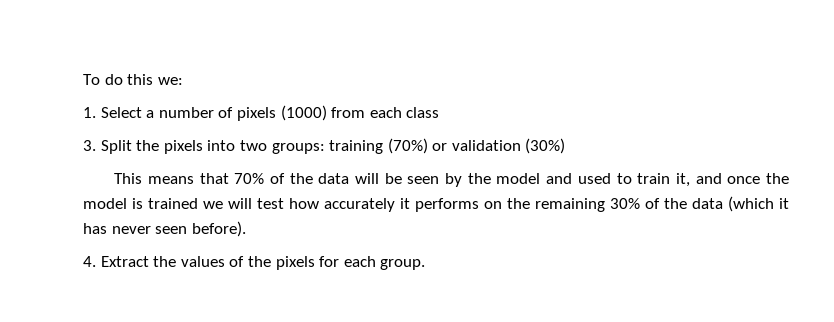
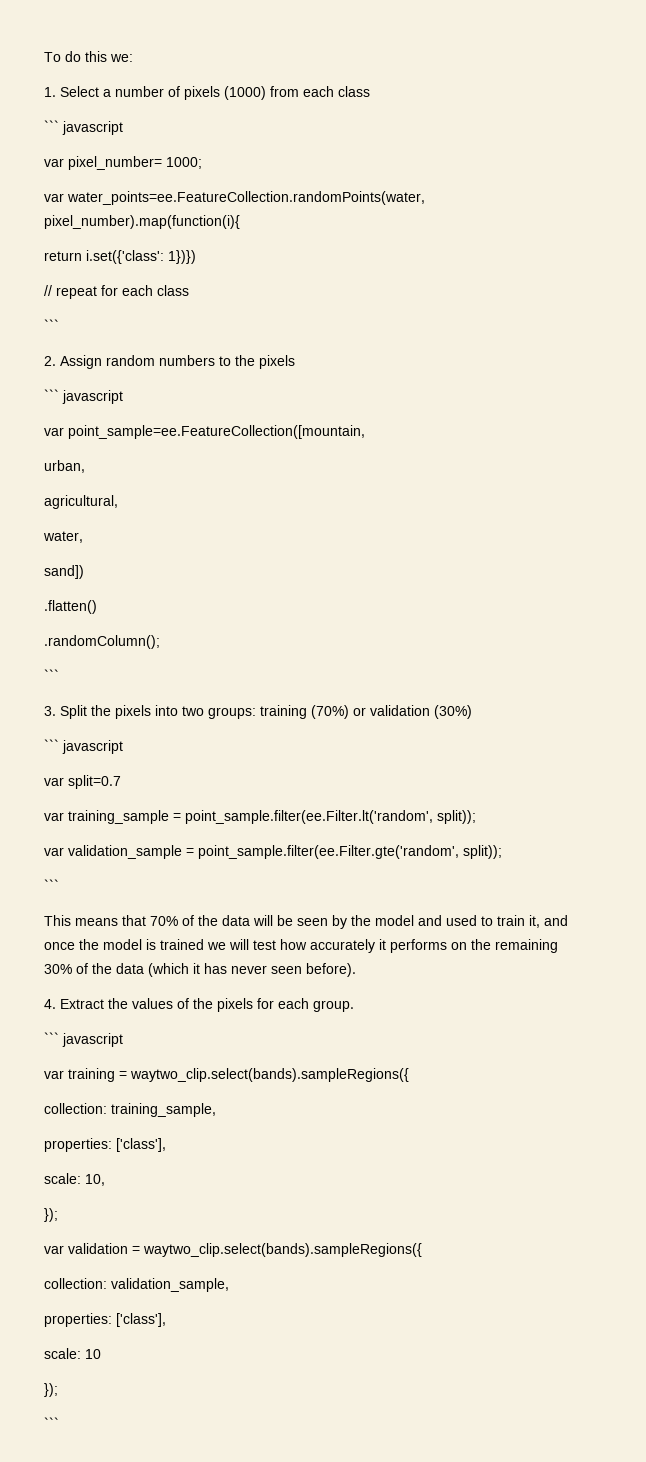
(440, 112) none -> [44,120,123,135] [44,156,202,170] [44,191,425,205] [44,215,240,229] [44,250,196,264] [44,285,189,299] [44,319,59,331] [44,355,295,369] [44,389,123,404] [44,425,365,439] [44,460,85,473] [44,495,118,509] [43,531,83,543] [44,565,84,579] [44,600,97,614] [44,635,160,649] [44,669,59,681] // ``` javascript // var pixel_number= 1000; // var water_points=ee.FeatureCollection.randomPoints(water, pixel_number).map(function(i){ // return i.set({'class': 1})}) // // repeat for each class // ``` // 2. Assign random numbers to the pixels // ``` javascript // var point_sample=ee.FeatureCollection([mountain, // urban, // agricultural, // water, // sand]) // .flatten() // .randomColumn(); // ```
(566, 146) none -> [44,739,123,754] [44,775,121,789] [44,810,476,824] [44,845,502,859] [44,879,59,891] // ``` javascript // var split=0.7 // var training_sample = point_sample.filter(ee.Filter.lt('random', split)); // var validation_sample = point_sample.filter(ee.Filter.gte('random', split)); // ```
(426, 264) none -> [44,1032,123,1047] [44,1068,409,1082] [44,1103,216,1117] [44,1138,166,1152] [44,1173,105,1186] [44,1208,58,1222] [44,1243,422,1257] [44,1278,229,1292] [44,1313,166,1327] [44,1348,101,1359] [44,1383,58,1397] [44,1417,59,1429] // ``` javascript // var training = waytwo_clip.select(bands).sampleRegions({ // collection: training_sample, // properties: ['class'], // scale: 10, // }); // var validation = waytwo_clip.select(bands).sampleRegions({ // collection: validation_sample, // properties: ['class'], // scale: 10 // }); // ```

